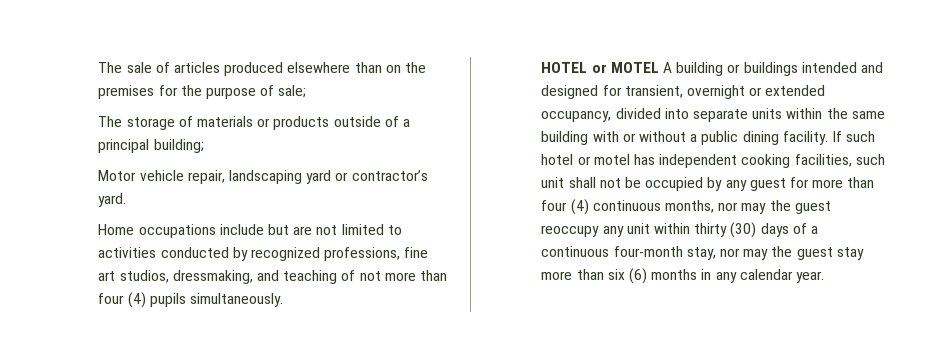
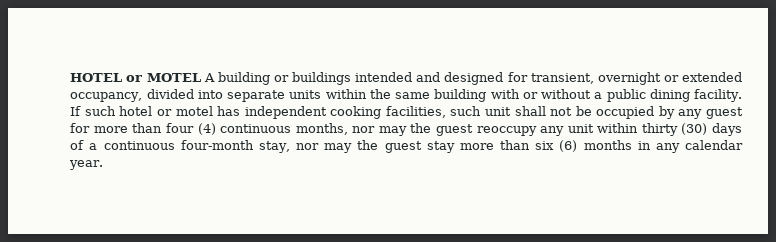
[98,62,426,76] [98,85,307,99] [98,116,410,130] [98,139,204,153] [98,170,428,184] [98,193,127,207] [98,224,402,238] [98,247,429,261] [98,270,447,284] [98,292,284,308] The sale of articles produced elsewhere than on the premises for the purpose of sale; // The storage of materials or products outside of a principal building; // Motor vehicle repair, landscaping yard or contractor’s yard. // Home occupations include but are not limited to activities conducted by recognized professions, fine art studios, dressmaking, and teaching of not more than four (4) pupils simultaneously. // -> (70, 77) none

